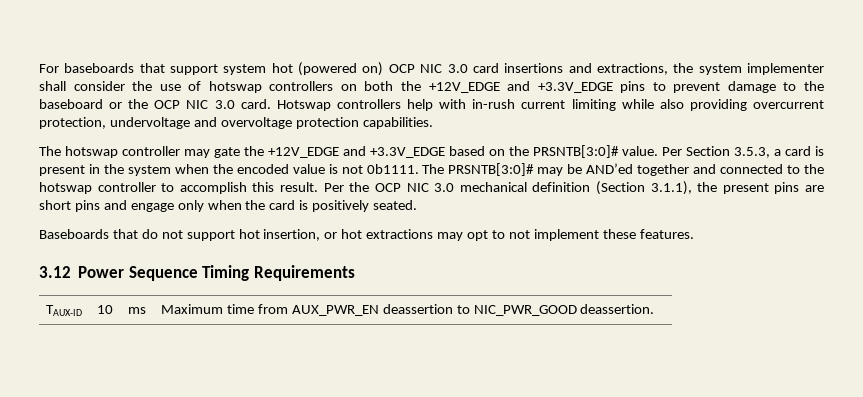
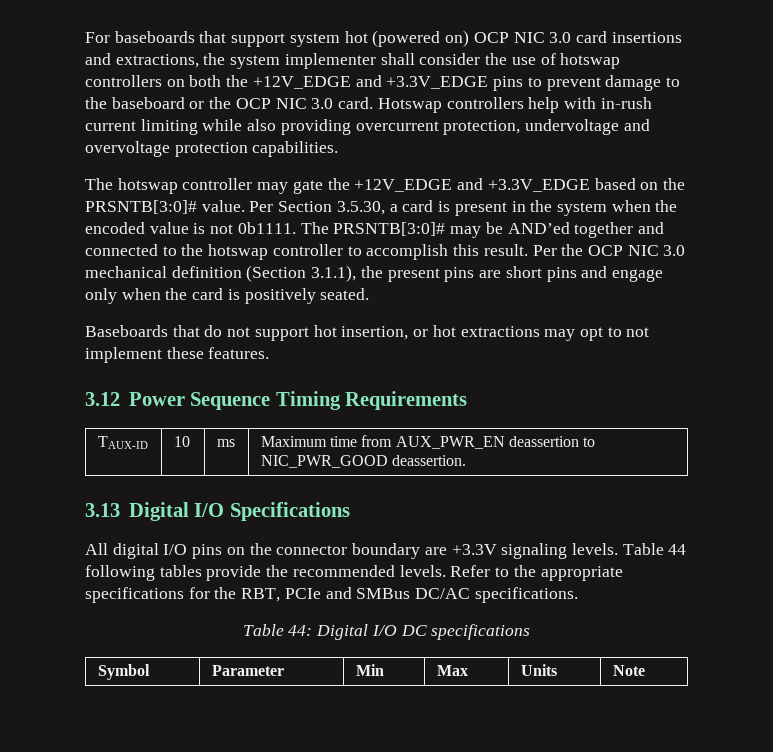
[734,147,770,158] 3.5.3, -> [336,201,385,215] 3.5.30,
(655, 309) none -> [85,502,350,521] [85,543,687,559] [85,565,623,581] [85,587,578,603] [242,624,531,640] [97,664,150,680] [211,665,284,676] [355,664,384,676] [436,665,468,676] [520,664,557,676] [612,665,645,676] // 3.13 Digital I/O Specifications // All digital I/O pins on the connector boundary are +3.3V signaling levels. Table 44 following tables provide the recommended levels. Refer to the appropriate specifications for the RBT, PCIe and SMBus DC/AC specifications. // Table 44: Digital I/O DC specifications // Symbol | Parameter | Min | Max | Units | Note

